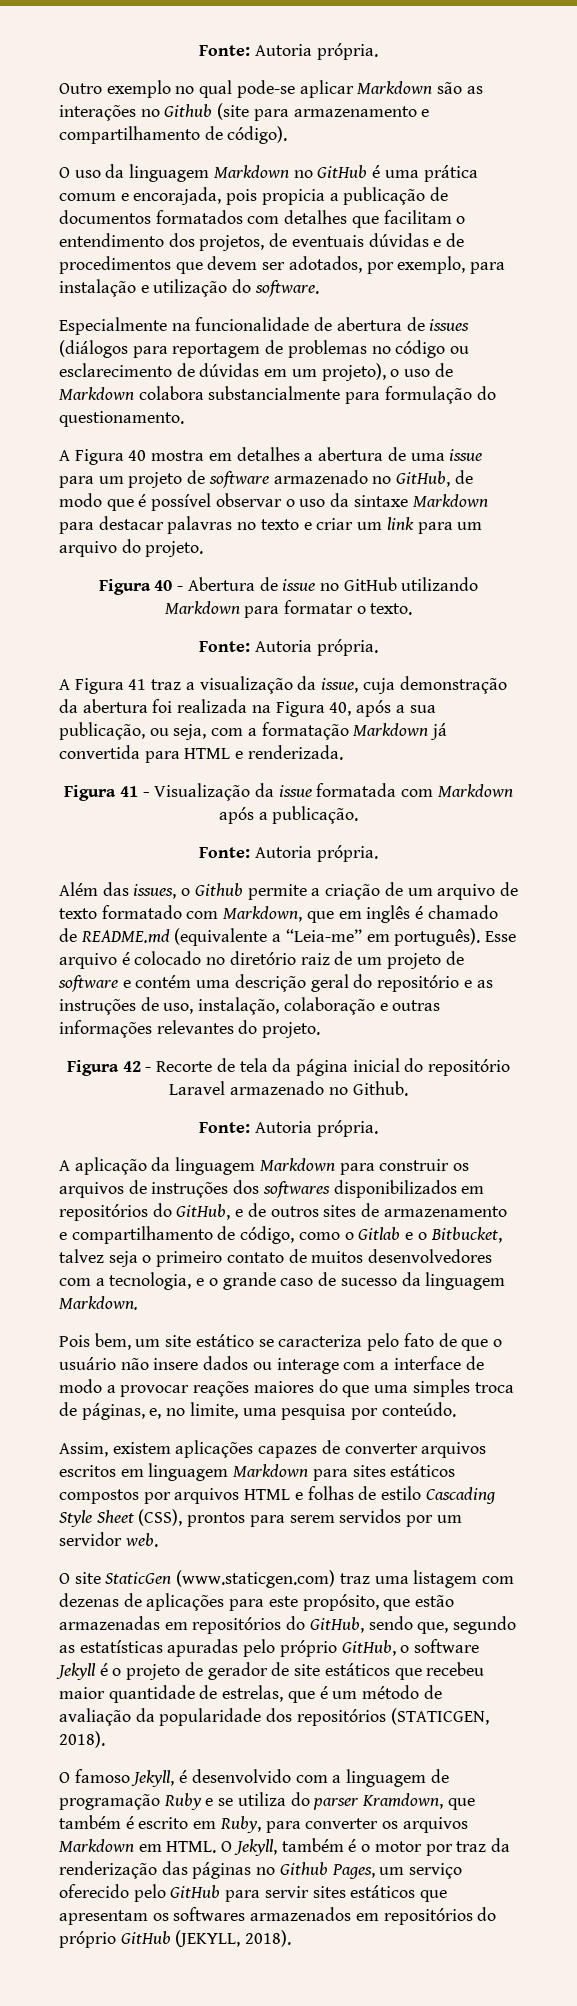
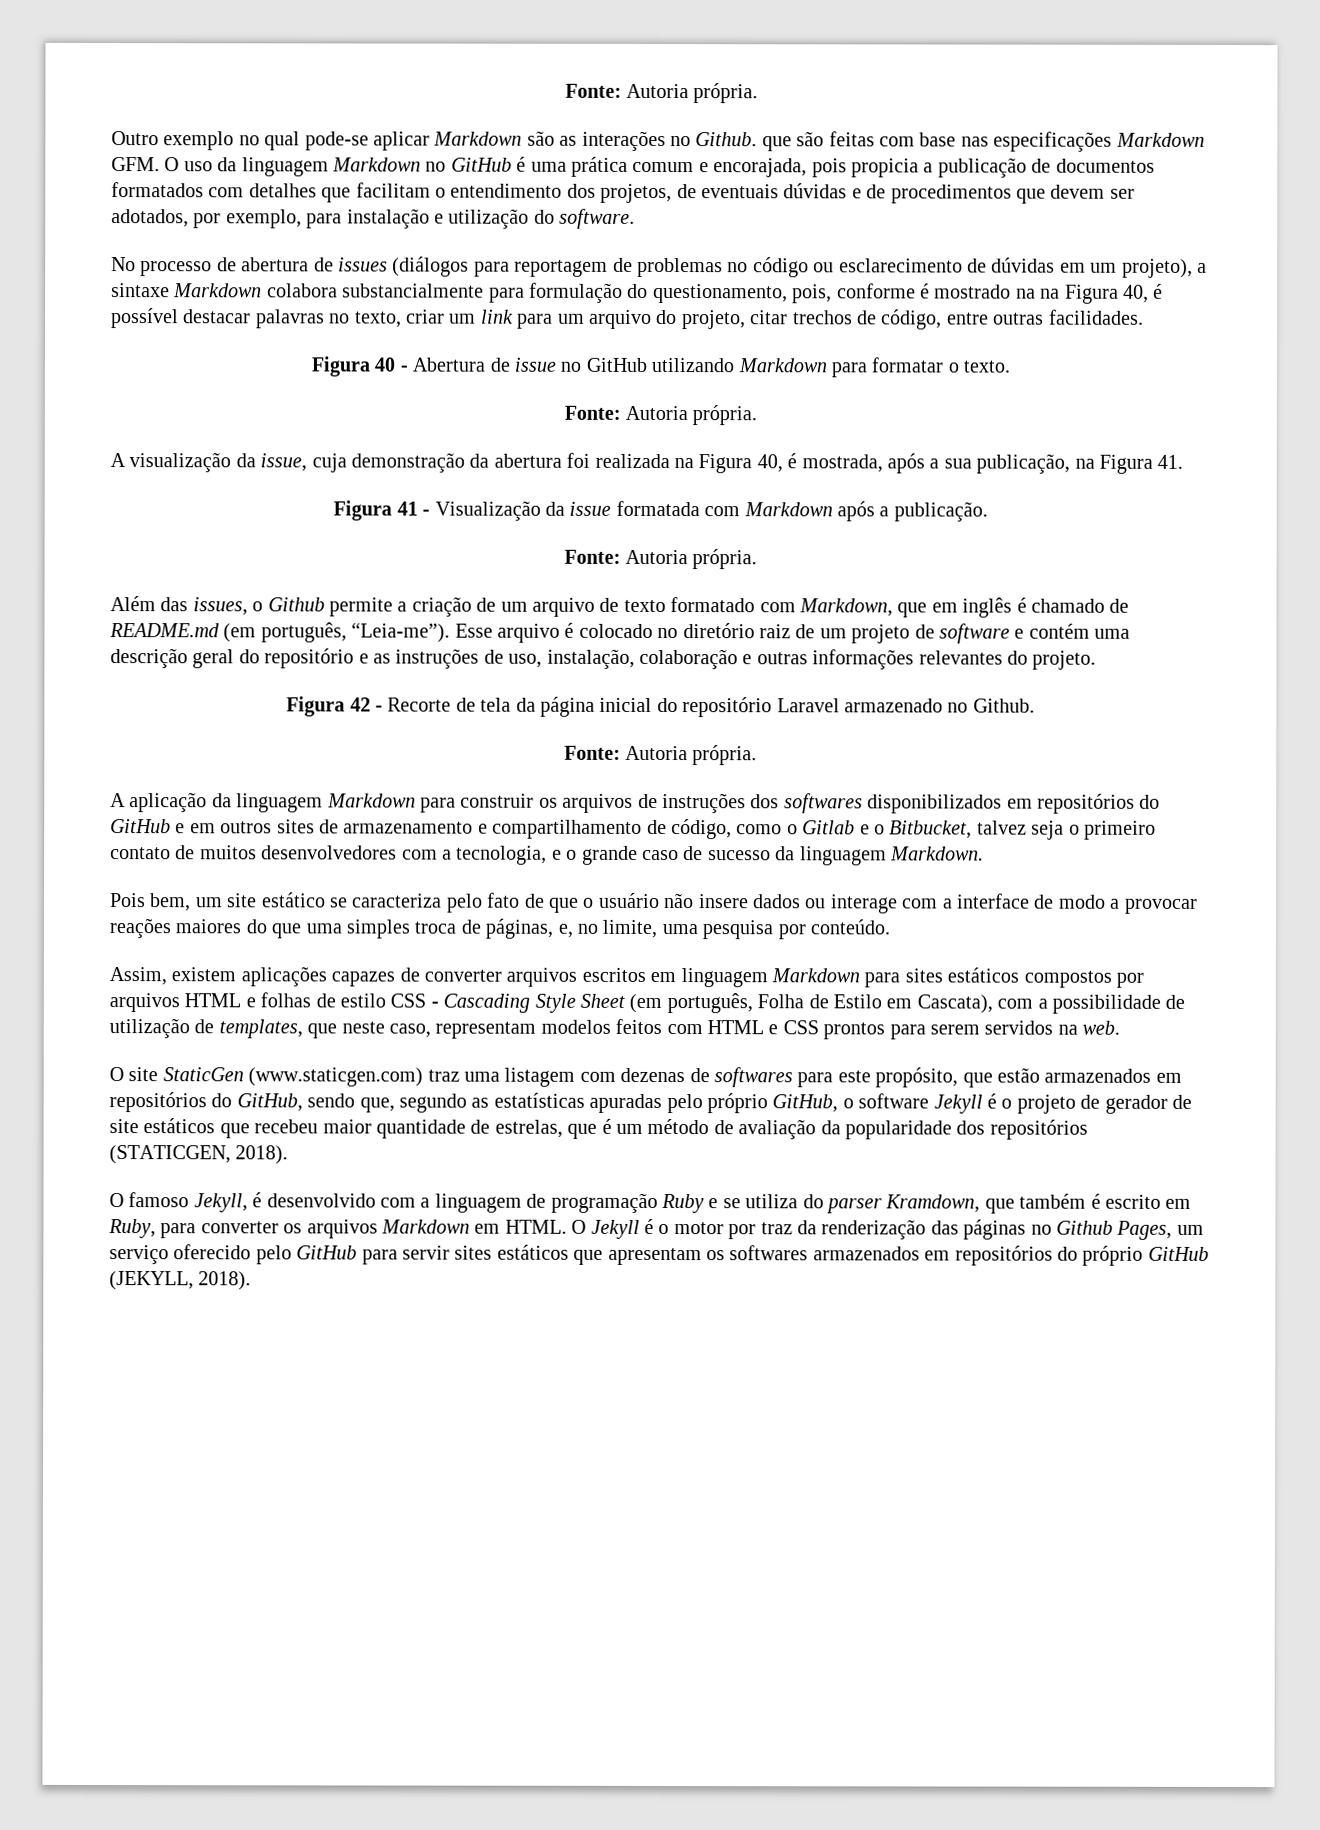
[164,103,430,121] [59,126,288,144] Github (site para armazenamento e compartilhamento de código). // -> [695,131,1205,152] [111,157,160,172] Github. que são feitas com base nas especificações Markdown GFM.
[59,317,310,335] Especialmente na funcionalidade -> [111,257,213,277] No processo
[390,363,453,377] o uso de -> [1196,262,1207,273] [111,283,170,298] a sintaxe
[59,411,184,427] [59,447,483,465] [59,470,473,488] [59,493,488,511] [59,522,94,534] questionamento. // A Figura 40 mostra em detalhes a abertura de uma issue para um projeto de software armazenado no GitHub, de modo que é possível observar o uso da sintaxe Markdown para -> [652,283,1164,304] [111,308,179,329] questionamento, pois, conforme é mostrado na na Figura 40, é possível
[260,519,312,530] texto e -> [354,311,402,328] texto,
[145,541,204,557] projeto. -> [681,309,1144,330] projeto, citar trechos de código, entre outras facilidades.
[74,678,195,694] Figura 41 traz a -> (126, 460) none
(352, 709) none -> [787,453,883,473] é mostrada,
[149,722,448,740] [59,745,343,763] ou seja, com a formatação Markdown já convertida para HTML e renderizada. -> [1074,454,1184,474] na Figura 41.
[174,928,481,946] (equivalente a “Leia-me” em português). -> [223,622,451,643] (em português, “Leia-me”).
[176,1203,266,1220] GitHub, e de -> [110,819,216,834] GitHub e em
(422, 1493) none -> [390,993,439,1008] CSS -
[138,1509,183,1526] (CSS), -> [629,993,1186,1014] [109,1018,819,1039] (em português, Folha de Estilo em Cascata), com a possibilidade de utilização de templates, que neste caso, representam modelos feitos com HTML e CSS
[406,1515,462,1527] [59,1532,122,1546] por um servidor -> [1057,1024,1078,1035] na
[146,1593,225,1611] aplicações -> [713,1067,793,1088] softwares
[59,1616,160,1630] armazenadas -> [1044,1068,1152,1083] armazenados
[233,1838,344,1856] Jekyll, também -> [590,1219,640,1239] Jekyll

